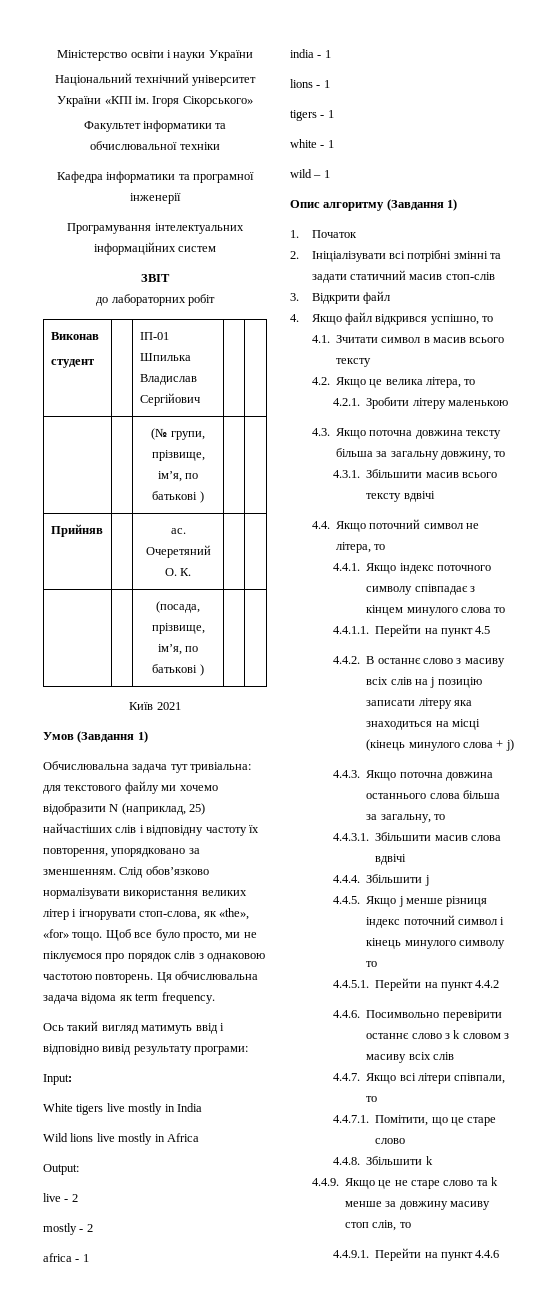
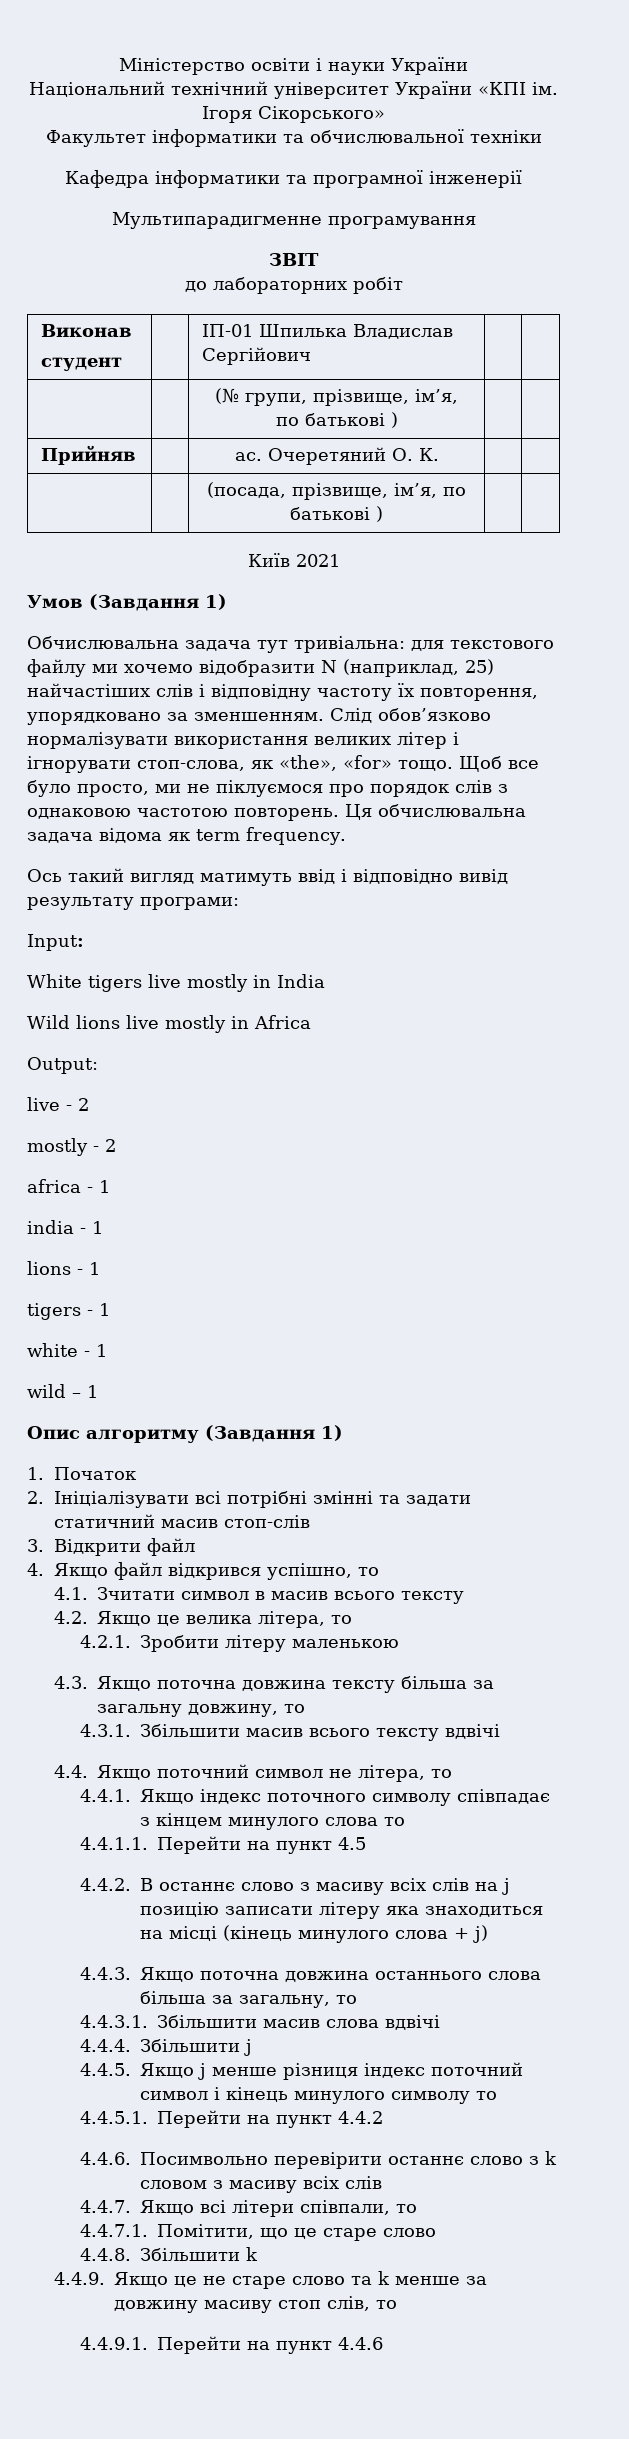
[67,223,244,234] [93,242,217,255] Програмування інтелектуальних інформаційних систем -> [111,212,476,229] Мультипарадигменне програмування

